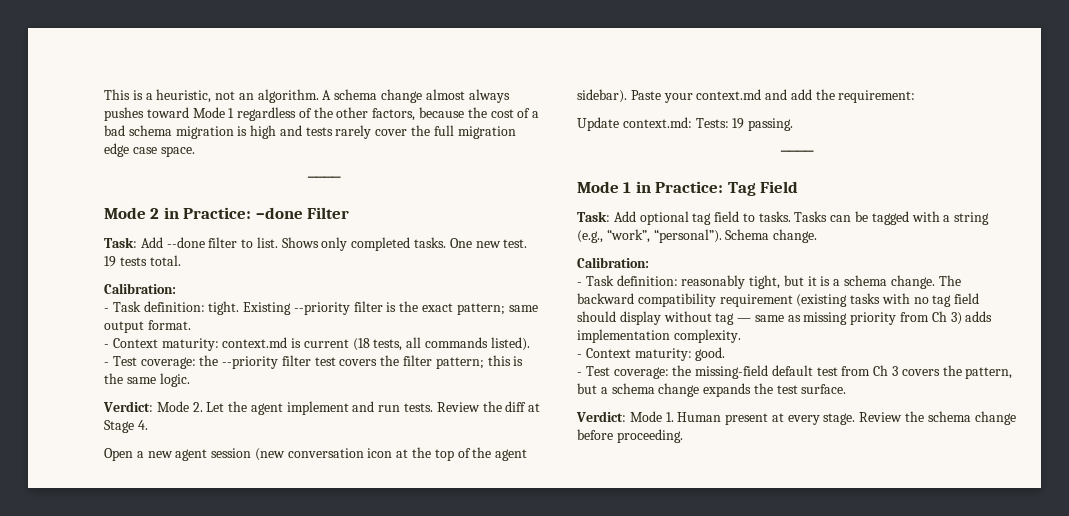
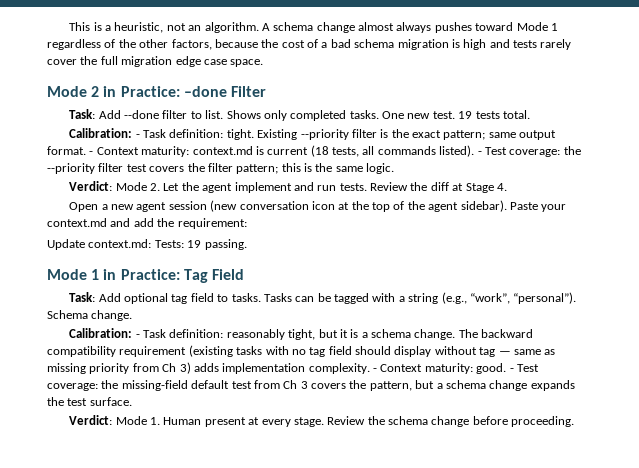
[306,176,341,182] // ──── -> (264, 63) none
(176, 288) // -> (133, 133) none
(191, 325) // -> (86, 150) none
(530, 344) // -> (475, 151) none
[779,150,814,156] // ──── -> (247, 244) none
(649, 262) // -> (133, 333) none
(741, 336) // -> (370, 368) none
(726, 354) // -> (507, 368) none

